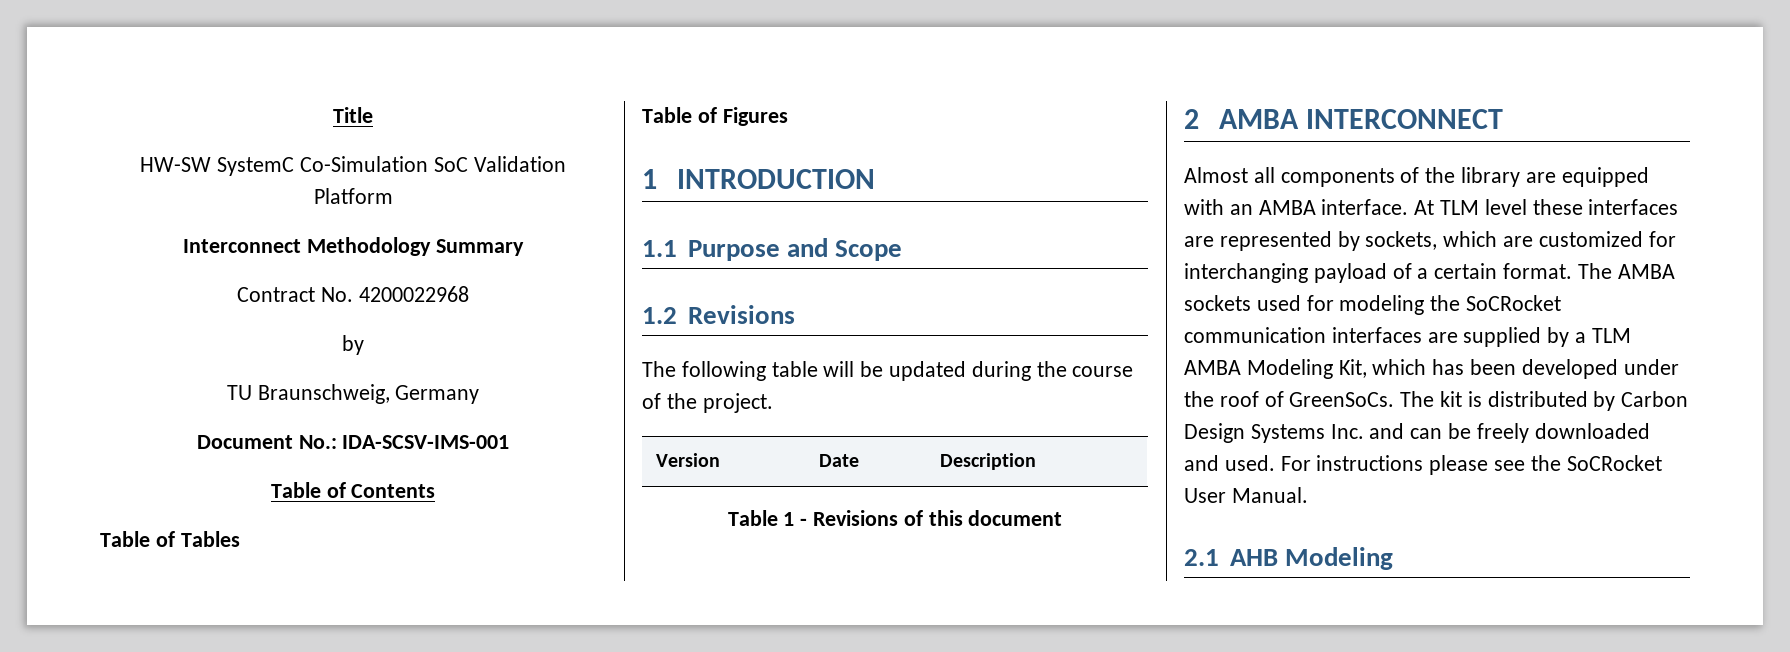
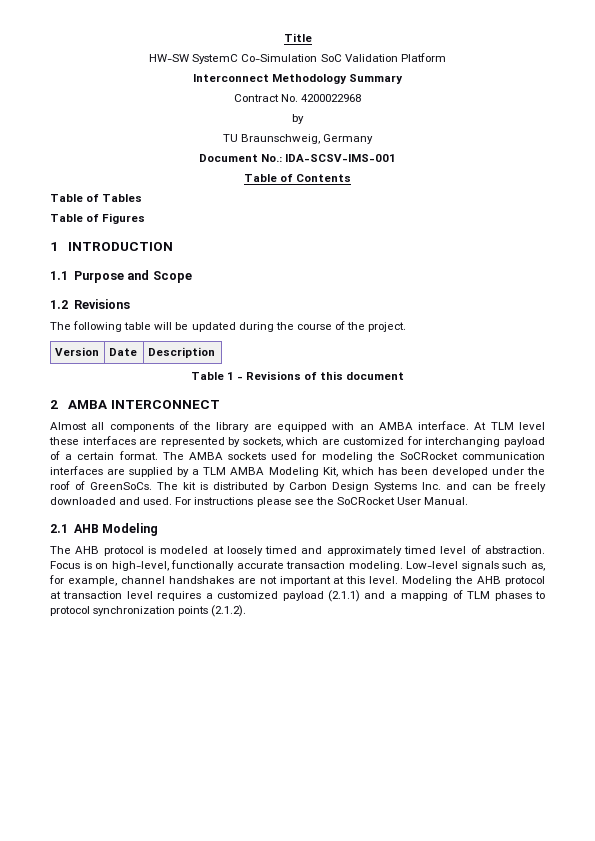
(1394, 558) none -> [50,545,546,556] [50,560,545,571] [49,575,545,586] [50,590,546,602] [50,605,247,617] // The AHB protocol is modeled at loosely timed and approximately timed level of abstraction. Focus is on high-level, functionally accurate transaction modeling. Low-level signals such as, for example, channel handshakes are not important at this level. Modeling the AHB protocol at transaction level requires a customized payload (2.1.1) and a mapping of TLM phases to protocol synchronization points (2.1.2).

